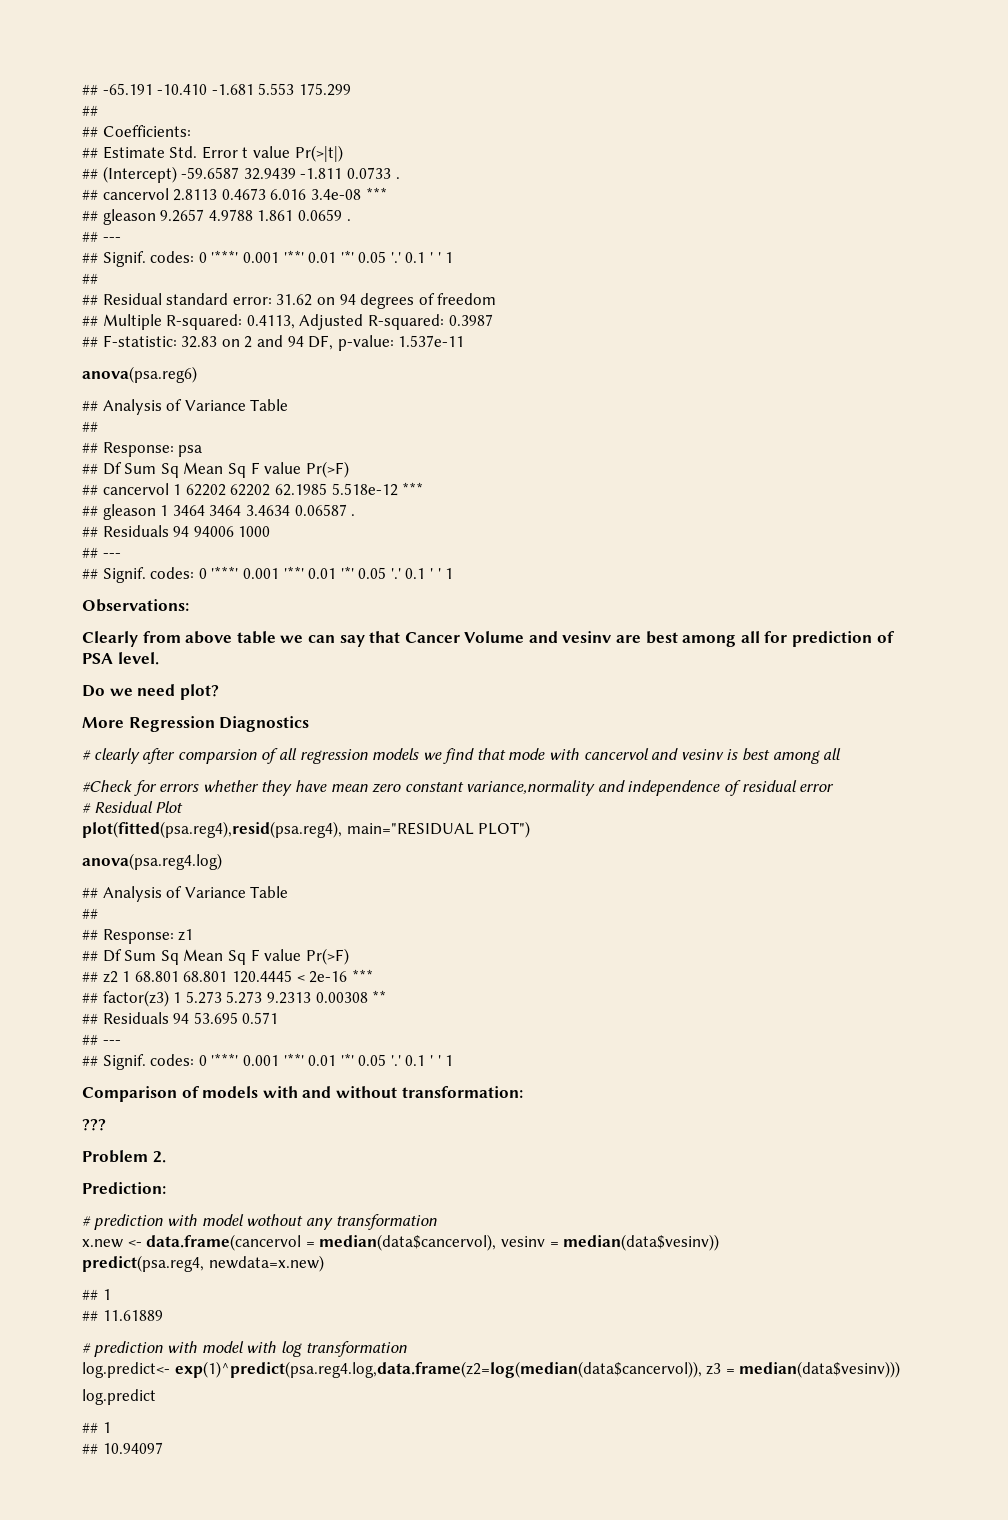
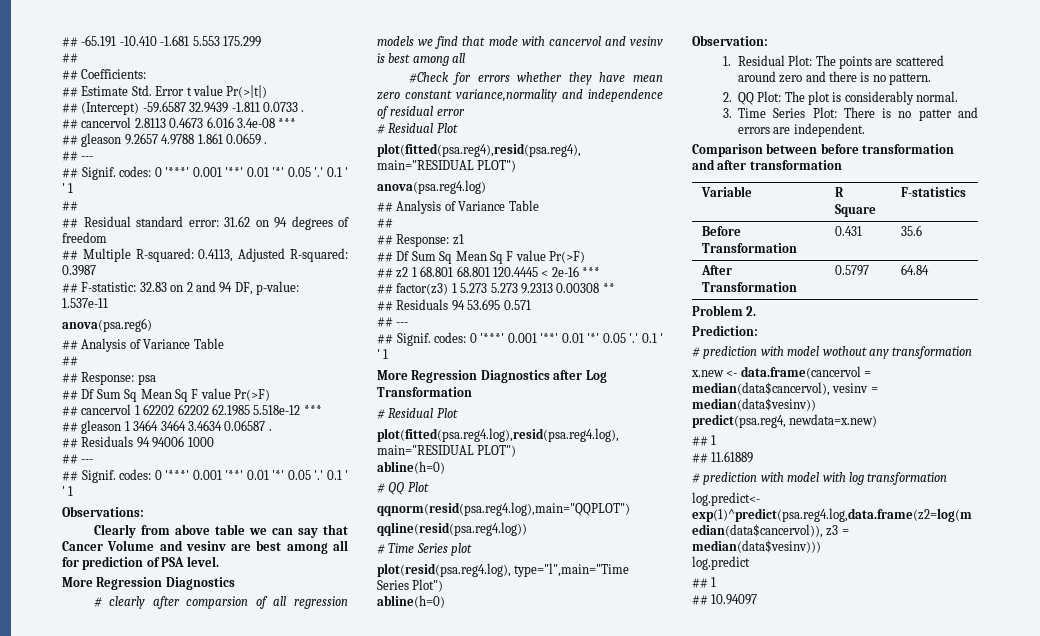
[82,684,219,700] // Do we need plot? -> (219, 561) none
[82,1086,523,1102] [82,1119,106,1131] Comparison of models with and without transformation: // ??? -> [377,370,607,383] [377,387,472,397] [377,408,458,419] [377,428,619,442] [377,445,517,457] [377,461,445,474] [377,482,429,495] [377,502,630,516] [377,522,527,536] [377,543,473,556] [377,563,630,577] [377,579,444,592] [377,595,445,608] [692,35,768,46] [722,55,944,69] [737,71,932,85] [722,91,959,105] [722,107,978,121] [737,123,865,137] [692,143,955,157] [692,159,842,170] [700,186,752,197] [834,187,844,197] [834,204,876,217] [900,187,966,197] [701,226,741,236] [701,243,797,253] [834,226,862,236] [900,225,922,236] [700,265,732,275] [701,282,797,292] [834,265,869,276] [900,264,929,275] More Regression Diagnostics after Log Transformation // # Residual Plot // plot(fitted(psa.reg4.log),resid(psa.reg4.log), main="RESIDUAL PLOT") // abline(h=0) // # QQ Plot // qqnorm(resid(psa.reg4.log),main="QQPLOT") // qqline(resid(psa.reg4.log)) // # Time Series plot // plot(resid(psa.reg4.log), type="l",main="Time Series Plot") // abline(h=0) // Observation: // 1. Residual Plot: The points are scattered around zero and there is no pattern. // 2. QQ Plot: The plot is considerably normal. // 3. Time Series Plot: There is no patter and errors are independent. // Comparison between before transformation and after transformation // Variable | R Square | F-statistics // Before Transformation | 0.431 | 35.6 // After Transformation | 0.5797 | 64.84

